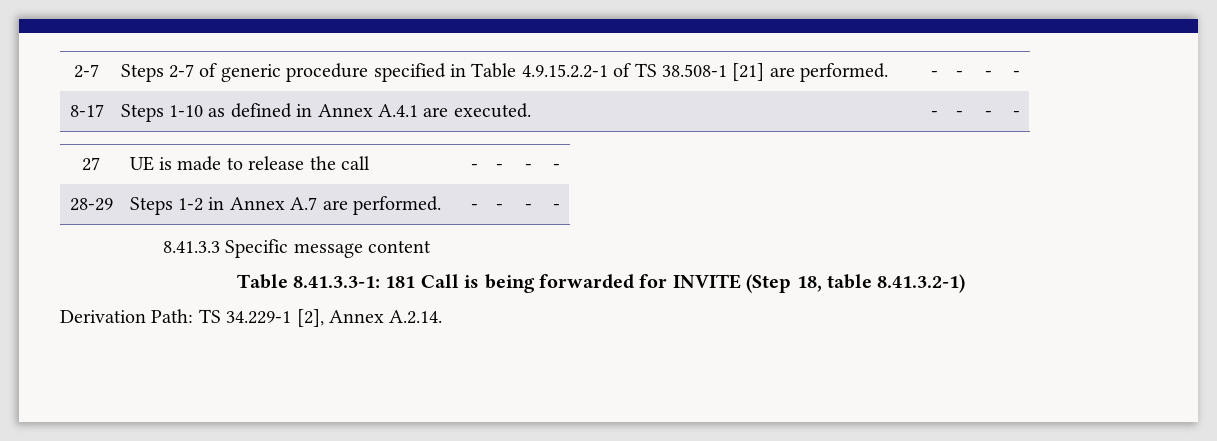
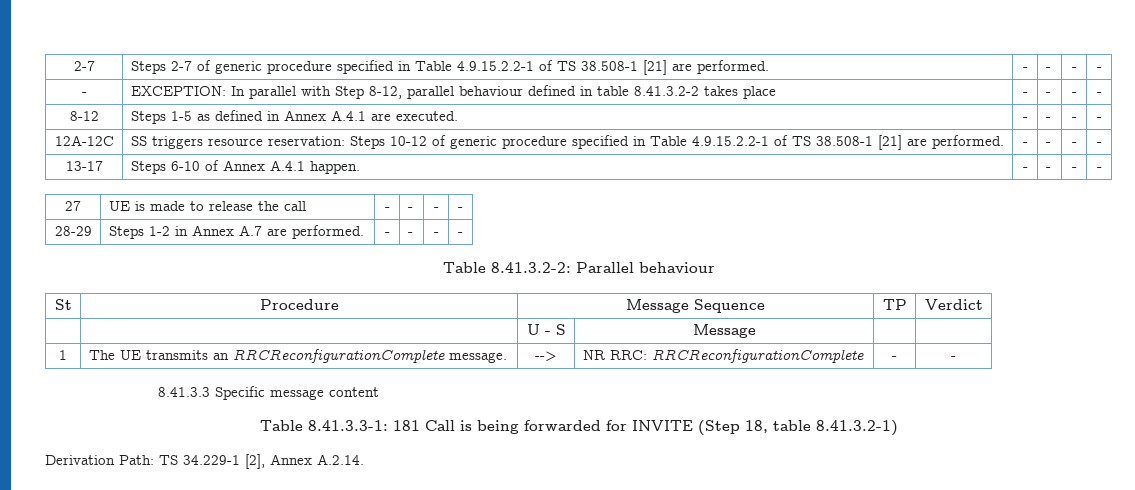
[69,104,104,117] [120,104,204,122] 8-17 | Steps 1-10 -> [81,92,87,96] [130,85,776,99] [1022,92,1028,96] [1045,92,1051,96] [1071,92,1077,96] [1096,92,1102,96] [69,111,99,121] [130,111,192,124] - | EXCEPTION: In parallel with Step 8-12, parallel behaviour defined in table 8.41.3.2-2 takes place | - | - | - | - // 8-12 | Steps 1-5
(1020, 114) none -> [54,135,114,146] [130,135,1004,150] [1022,142,1028,146] [1045,142,1051,146] [1071,142,1077,146] [1096,142,1102,146] [65,161,103,171] [130,160,360,174] [1022,167,1028,171] [1045,167,1051,171] [1071,167,1077,171] [1096,167,1102,171] // 12A-12C | SS triggers resource reservation: Steps 10-12 of generic procedure specified in Table 4.9.15.2.2-1 of TS 38.508-1 [21] are performed. | - | - | - | - // 13-17 | Steps 6-10 of Annex A.4.1 happen. | - | - | - | -
(560, 207) none -> [442,262,715,273] [54,299,72,310] [259,299,339,310] [626,299,765,313] [882,299,907,310] [924,299,983,310] [526,324,566,335] [692,324,756,338] [59,350,67,360] [88,349,507,363] [535,351,557,361] [582,349,864,363] [892,356,897,360] [951,356,956,360] // Table 8.41.3.2-2: Parallel behaviour // St | Procedure | Message Sequence | TP | Verdict // | | U - S | Message | | // 1 | The UE transmits an RRCReconfigurationComplete message. | --> | NR RRC: RRCReconfigurationComplete | - | -

